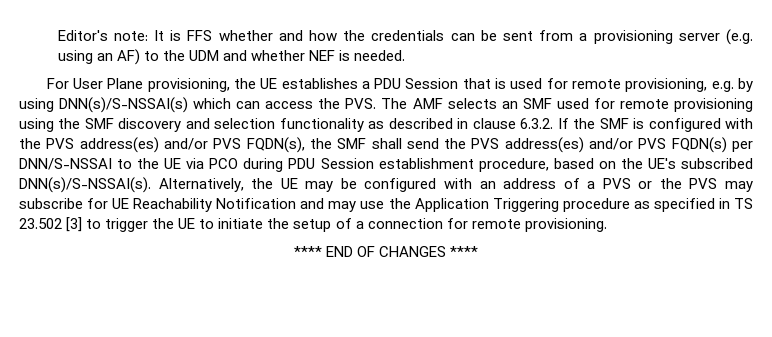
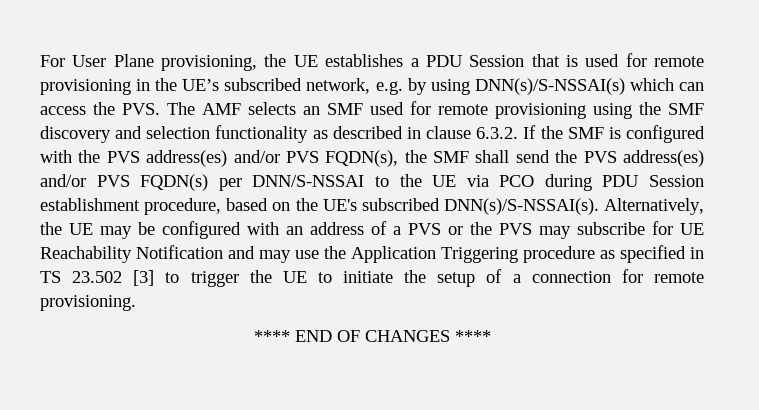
[57,29,754,45] [57,49,406,65] Editor's note: It is FFS whether and how the credentials can be sent from a provisioning server (e.g. using an AF) to the UDM and whether NEF is needed. // -> (40, 61) none
[625,78,708,92] provisioning, -> [40,78,371,95] provisioning in the UE’s subscribed network,

